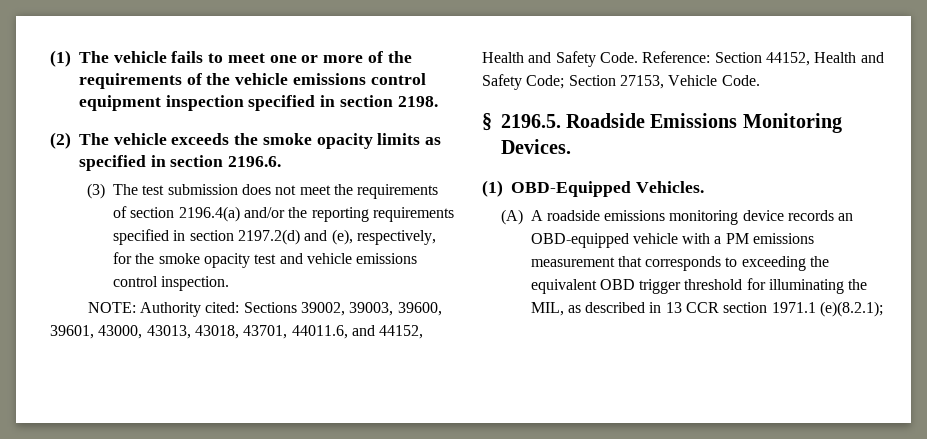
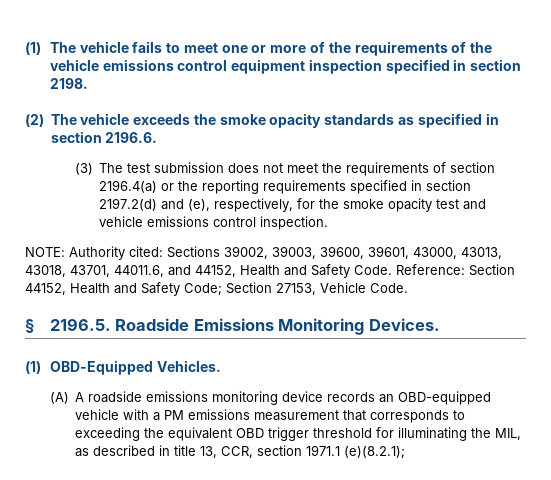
[377,133,421,145] limits -> [324,114,395,125] standards
[243,207,285,218] and/or -> [161,183,175,191] or
[665,302,720,313] 13 CCR -> [174,445,254,458] title 13, CCR,

